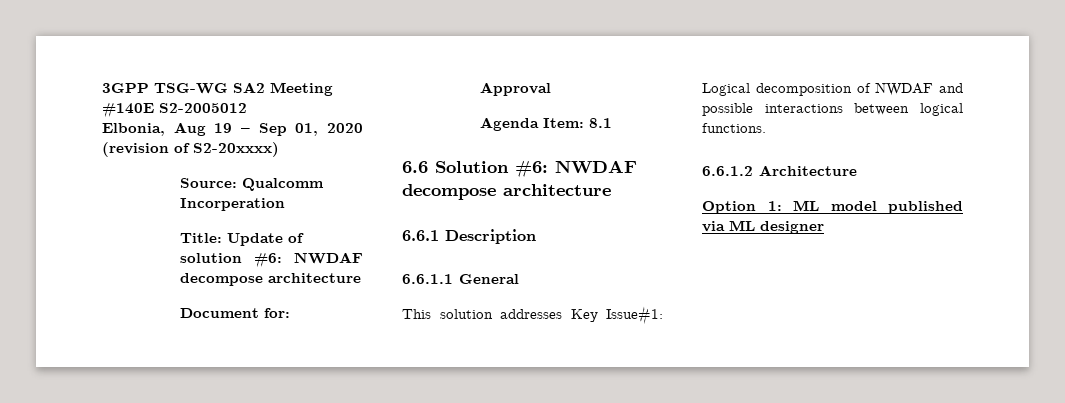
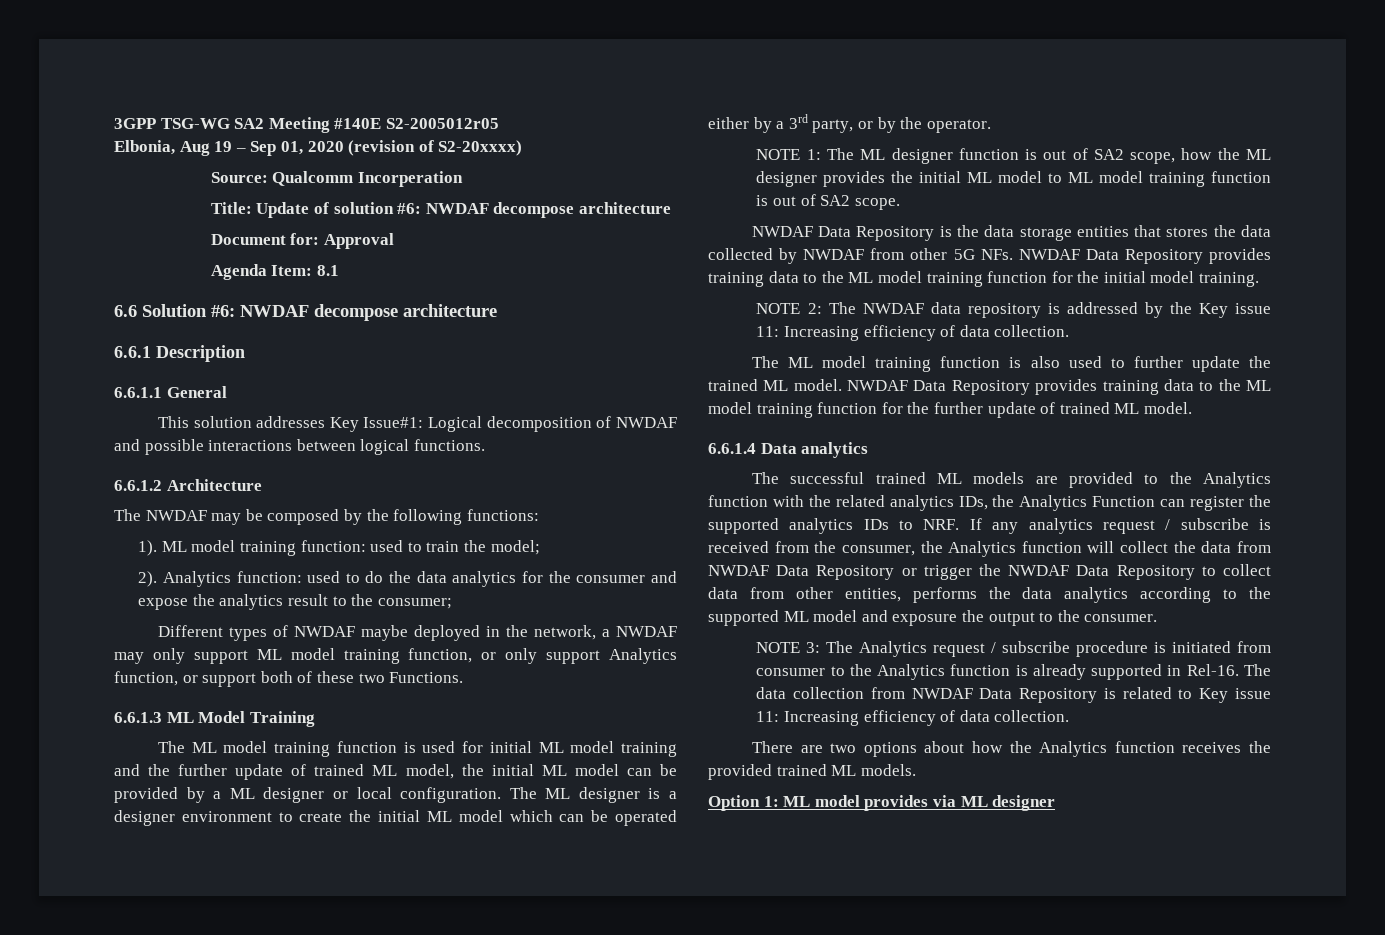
[159,103,247,113] S2-2005012 -> [385,118,499,129] S2-2005012r05
(857, 170) none -> [114,509,539,525] [138,540,540,556] [138,571,678,587] [138,594,452,610] [157,625,677,641] [114,648,677,664] [114,671,464,687] [114,711,315,727] [157,741,677,757] [114,764,678,780] [114,787,677,803] [114,810,677,826] [708,114,991,133] [756,148,1271,164] [756,171,1271,187] [756,194,900,210] [751,225,1271,241] [708,248,1271,264] [708,271,1260,287] [756,302,1271,318] [756,325,1070,341] [751,356,1271,372] [708,379,1271,395] [708,402,1192,418] [708,442,869,458] [751,472,1271,488] [708,495,1271,511] [708,518,1271,534] [708,541,1271,557] [708,564,1271,580] [708,587,1271,603] [708,610,1158,626] [756,641,1271,657] [756,664,1271,680] [756,687,1271,703] [756,710,1070,726] [751,741,1271,757] [708,764,916,780] // The NWDAF may be composed by the following functions: // 1). ML model training function: used to train the model; // 2). Analytics function: used to do the data analytics for the consumer and expose the analytics result to the consumer; // Different types of NWDAF maybe deployed in the network, a NWDAF may only support ML model training function, or only support Analytics function, or support both of these two Functions. // 6.6.1.3 ML Model Training // The ML model training function is used for initial ML model training and the further update of trained ML model, the initial ML model can be provided by a ML designer or local configuration. The ML designer is a designer environment to create the initial ML model which can be operated either by a 3rd party, or by the operator. // NOTE 1: The ML designer function is out of SA2 scope, how the ML designer provides the initial ML model to ML model training function is out of SA2 scope. // NWDAF Data Repository is the data storage entities that stores the data collected by NWDAF from other 5G NFs. NWDAF Data Repository provides training data to the ML model training function for the initial model training. // NOTE 2: The NWDAF data repository is addressed by the Key issue 11: Increasing efficiency of data collection. // The ML model training function is also used to further update the trained ML model. NWDAF Data Repository provides training data to the ML model training function for the further update of trained ML model. // 6.6.1.4 Data analytics // The successful trained ML models are provided to the Analytics function with the related analytics IDs, the Analytics Function can register the supported analytics IDs to NRF. If any analytics request / subscribe is received from the consumer, the Analytics function will collect the data from NWDAF Data Repository or trigger the NWDAF Data Repository to collect data from other entities, performs the data analytics according to the supported ML model and exposure the output to the consumer. // NOTE 3: The Analytics request / subscribe procedure is initiated from consumer to the Analytics function is already supported in Rel-16. The data collection from NWDAF Data Repository is related to Key issue 11: Increasing efficiency of data collection. // There are two options about how the Analytics function receives the provided trained ML models.
[888,201,963,214] published -> [864,795,929,811] provides

